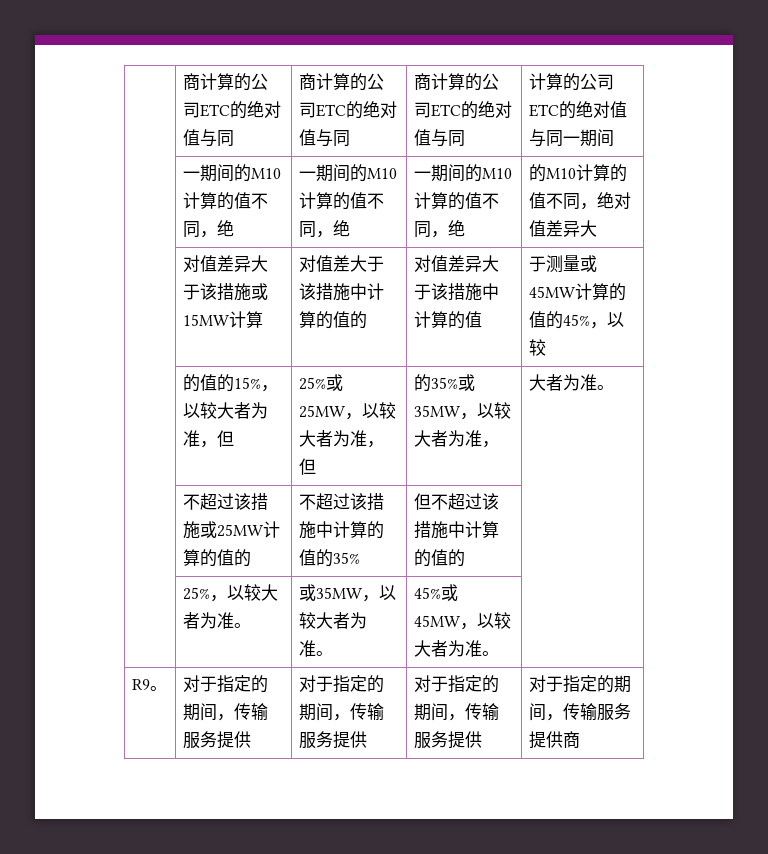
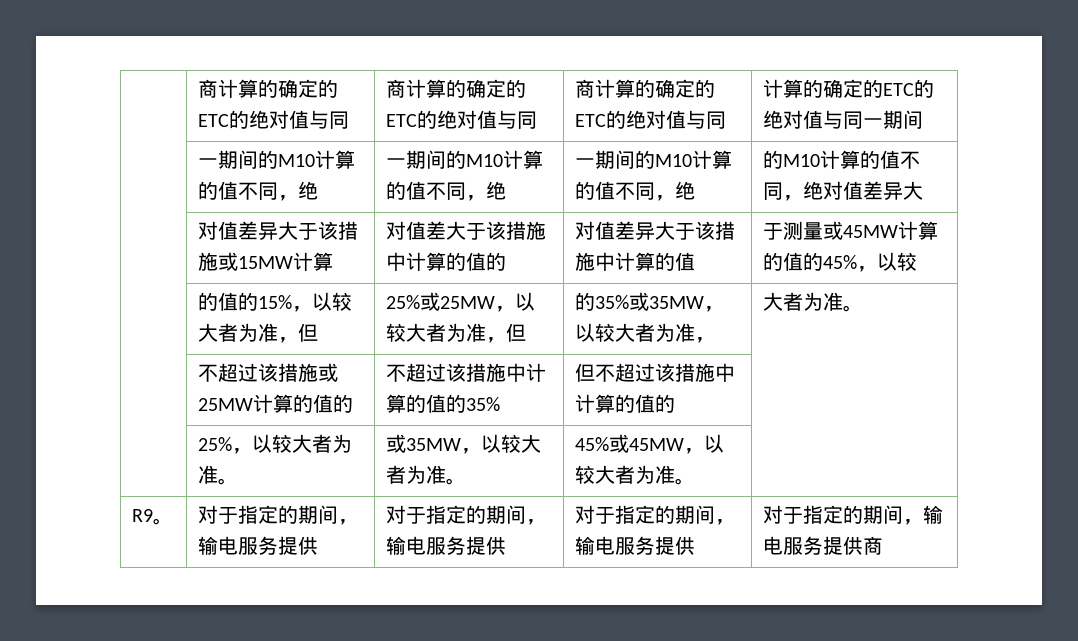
[182,73,268,91] [182,101,281,119] [182,129,234,147] [298,73,384,91] [298,101,397,119] [298,129,350,147] [413,73,499,91] [413,102,431,118] | 商计算的公司ETC的绝对值与同 | 商计算的公司ETC的绝对值与同 | 商计算的公司 -> [198,79,339,98] [198,110,350,129] [386,79,527,98] [386,110,538,129] [575,79,716,98] | 商计算的确定的ETC的绝对值与同 | 商计算的确定的ETC的绝对值与同 | 商计算的确定的
[579,73,614,90] 公司 -> [823,79,884,98] 确定的
[233,703,268,721] [182,731,251,749] [298,675,384,693] [298,703,384,721] [298,731,367,749] [413,675,499,693] [413,703,499,721] [413,731,482,749] [528,675,631,693] [528,703,597,721] 传输服务提供 | 对于指定的期间，传输服务提供 | 对于指定的期间，传输服务提供 | 对于指定的期间，传输 -> [198,536,319,555] [386,505,547,525] [386,536,507,555] [575,505,736,525] [575,536,696,555] [763,505,944,525] [763,536,784,555] 输电服务提供 | 对于指定的期间，输电服务提供 | 对于指定的期间，输电服务提供 | 对于指定的期间，输电

